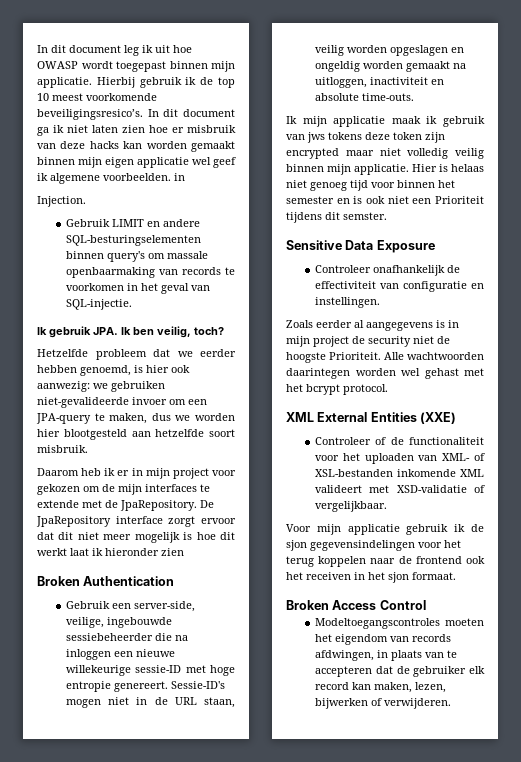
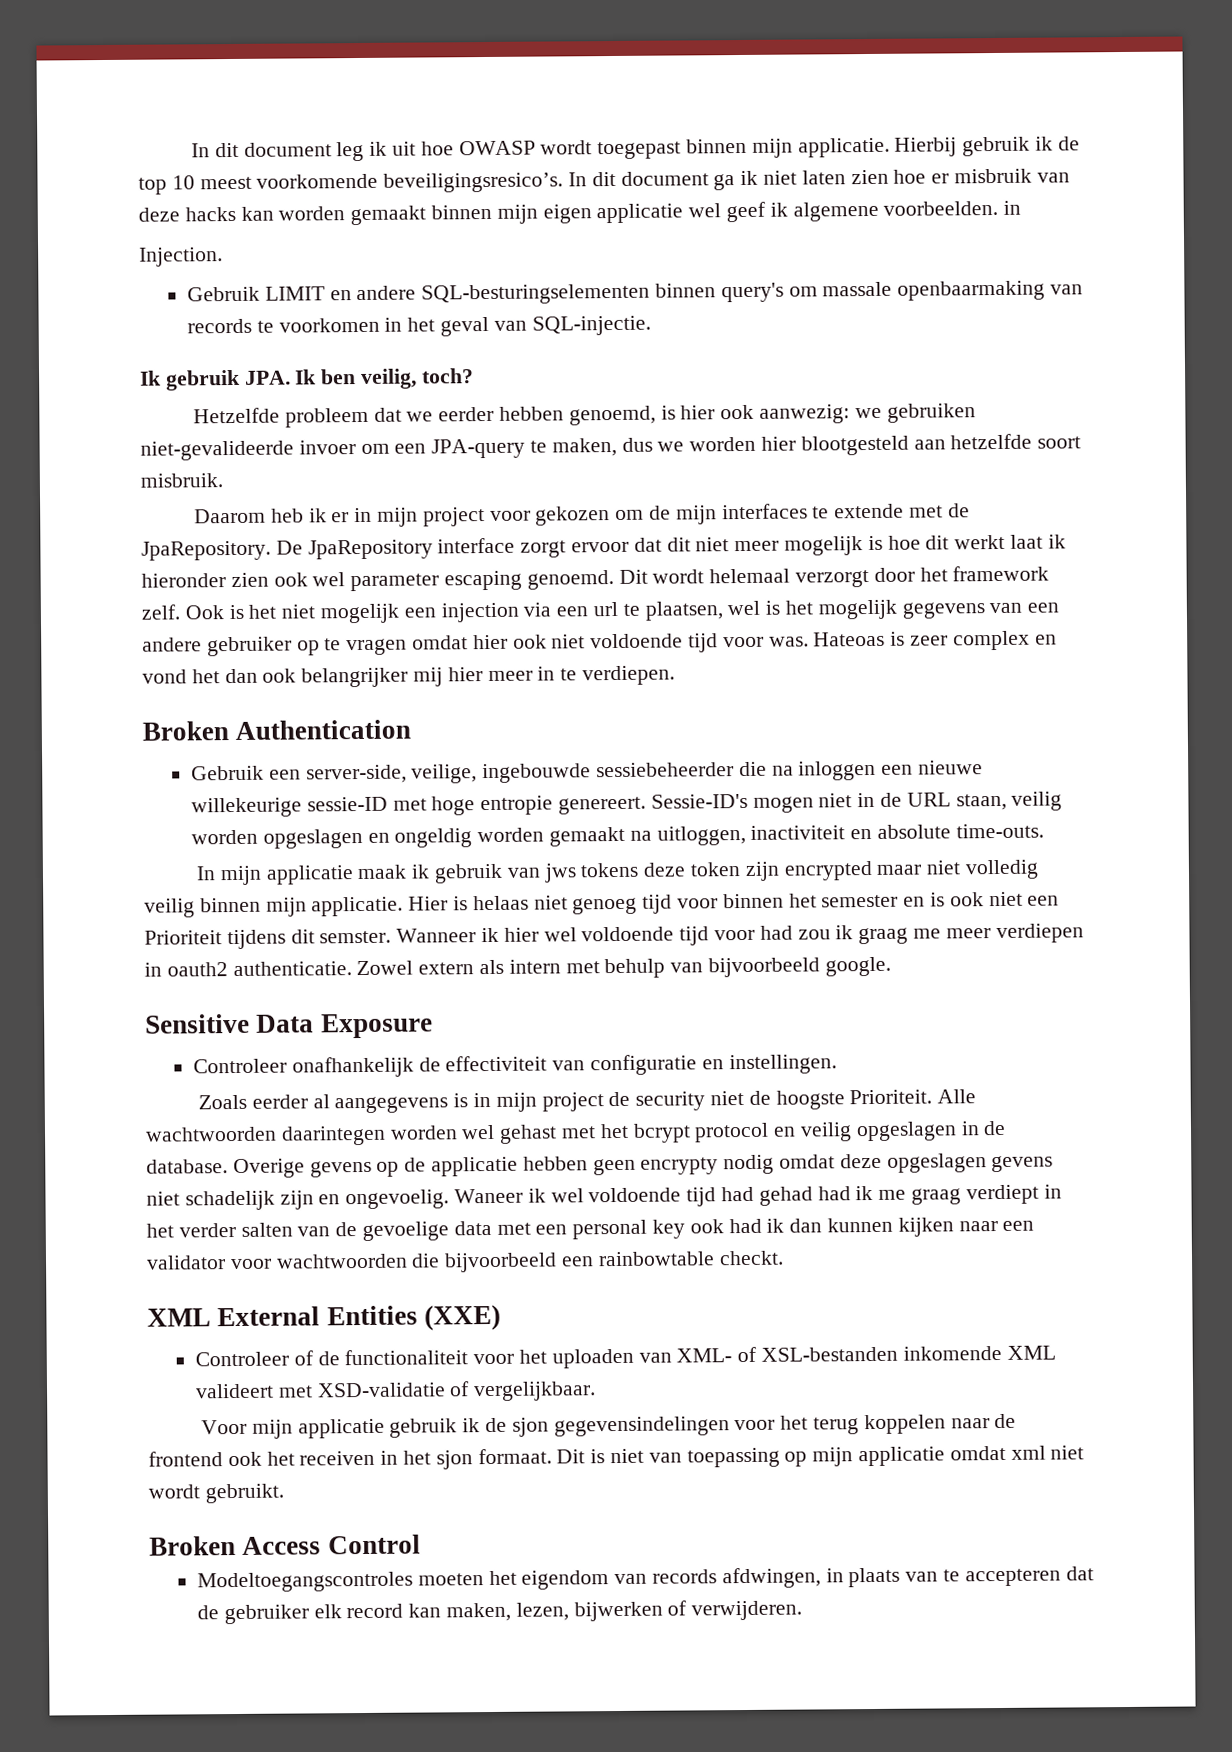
(184, 552) none -> [273,565,1050,592] [141,599,1060,624] [142,630,1057,657] [142,665,676,688] ook wel parameter escaping genoemd. Dit wordt helemaal verzorgt door het framework zelf. Ook is het niet mogelijk een injection via een url te plaatsen, wel is het mogelijk gegevens van een andere gebruiker op te vragen omdat hier ook niet voldoende tijd voor was. Hateoas is zeer complex en vond het dan ook belangrijker mij hier meer in te verdiepen.
[286,116,297,124] Ik -> [196,866,217,881] In
(387, 216) none -> [396,923,1084,946] [144,956,891,979] Wanneer ik hier wel voldoende tijd voor had zou ik graag me meer verdiepen in oauth2 authenticatie. Zowel extern als intern met behulp van bijvoorbeeld google.
[343,384,388,395] protocol. -> [694,1120,1007,1143] [146,1153,1054,1179] [146,1184,1062,1211] [146,1217,1035,1241] [146,1250,784,1273] protocol en veilig opgeslagen in de database. Overige gevens op de applicatie hebben geen encrypty nodig omdat deze opgeslagen gevens niet schadelijk zijn en ongevoelig. Waneer ik wel voldoende tijd had gehad had ik me graag verdiept in het verder salten van de gevoelige data met een personal key ook had ik dan kunnen kijken naar een validator voor wachtwoorden die bijvoorbeeld een rainbowtable checkt.
(456, 576) none -> [556,1445,1085,1468] [148,1483,284,1504] Dit is niet van toepassing op mijn applicatie omdat xml niet wordt gebruikt.

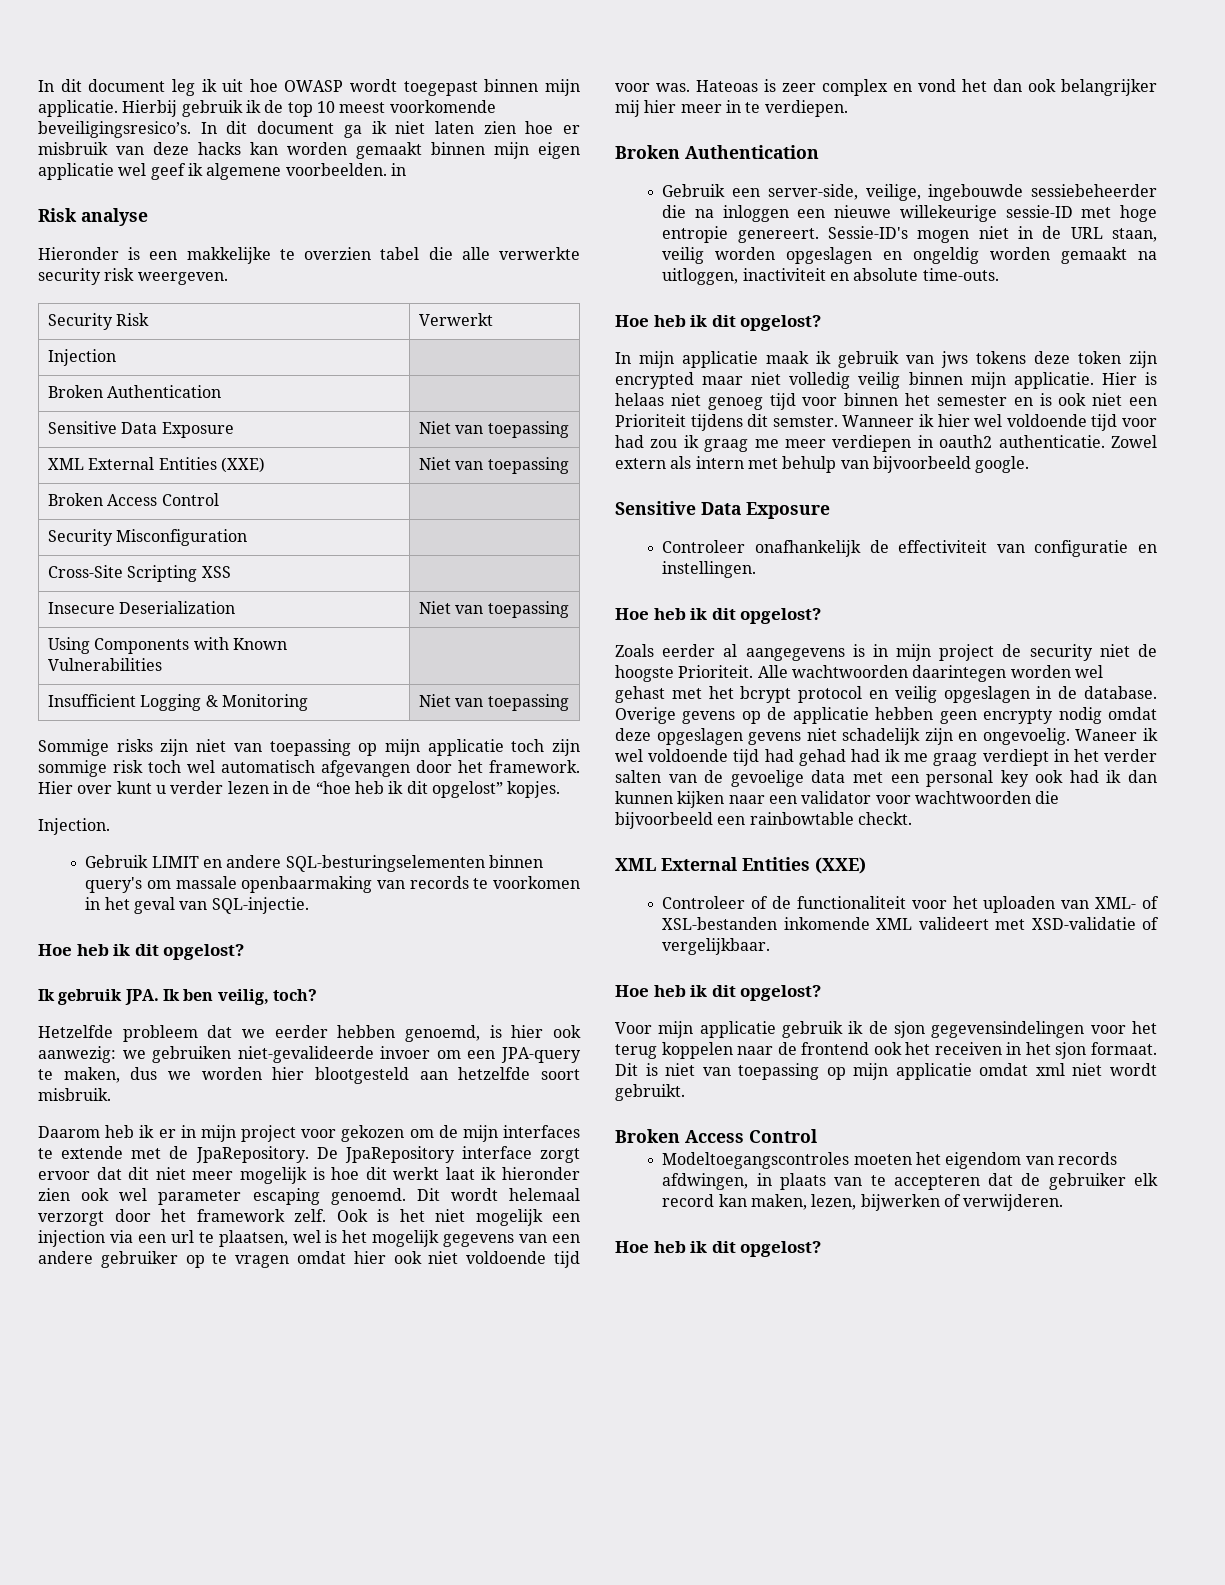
(1022, 207) none -> [38,208,148,226] [38,247,580,264] [38,268,228,285] [47,313,150,330] [418,313,493,326] [47,349,116,366] [47,385,222,398] [47,421,234,438] [418,421,569,438] [47,457,265,473] [418,457,569,474] [47,493,219,506] [47,529,248,546] [47,565,231,582] [47,601,236,614] [418,601,569,618] [47,637,287,654] [47,658,162,671] [47,694,308,711] [418,694,569,711] [38,739,580,756] [38,760,580,777] [38,781,561,798] // Risk analyse // Hieronder is een makkelijke te overzien tabel die alle verwerkte security risk weergeven. // Security Risk | Verwerkt // Injection | // Broken Authentication | // Sensitive Data Exposure | Niet van toepassing // XML External Entities (XXE) | Niet van toepassing // Broken Access Control | // Security Misconfiguration | // Cross-Site Scripting XSS | // Insecure Deserialization | Niet van toepassing // Using Components with Known Vulnerabilities | // Insufficient Logging & Monitoring | Niet van toepassing // Sommige risks zijn niet van toepassing op mijn applicatie toch zijn sommige risk toch wel automatisch afgevangen door het framework. Hier over kunt u verder lezen in de “hoe heb ik dit opgelost” kopjes.
(651, 325) none -> [38,944,245,960] // Hoe heb ik dit opgelost?
(1044, 831) none -> [615,315,822,331] // Hoe heb ik dit opgelost?
(837, 1064) none -> [615,608,822,624] // Hoe heb ik dit opgelost?
(597, 1391) none -> [615,985,822,1001] // Hoe heb ik dit opgelost?
(803, 1610) none -> [615,1241,822,1257] // Hoe heb ik dit opgelost?

